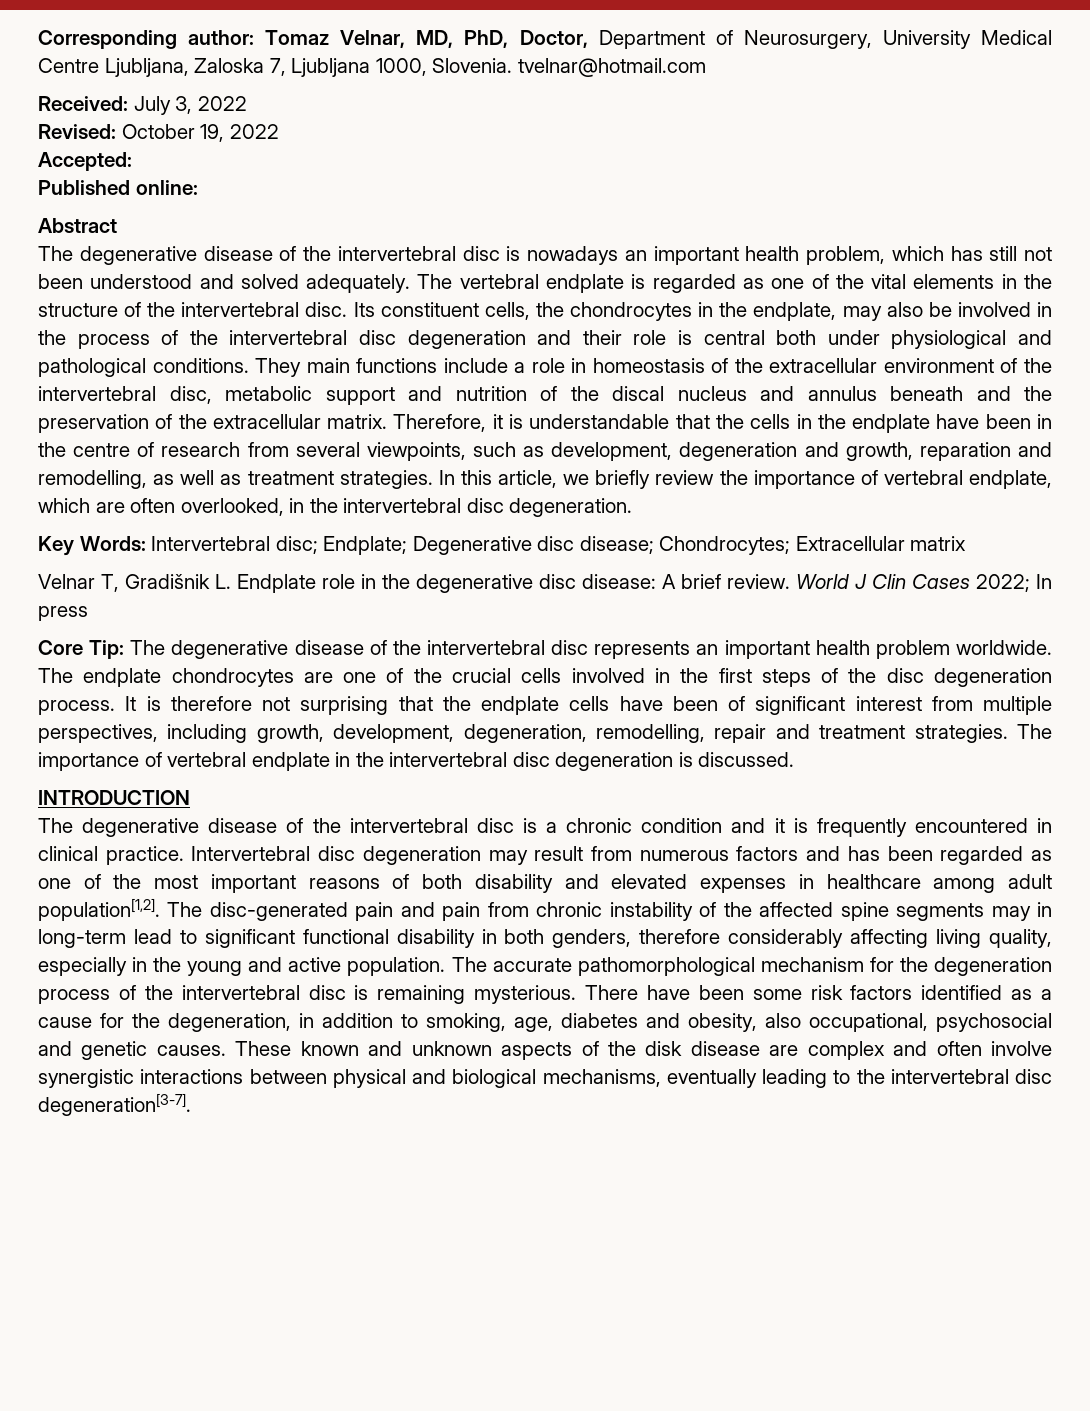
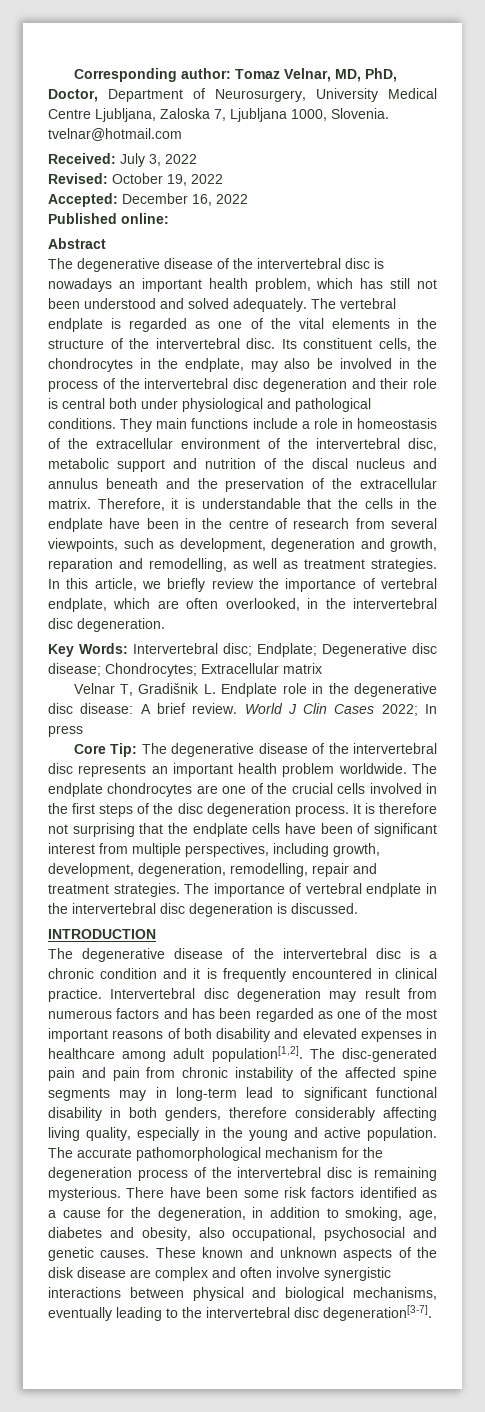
(132, 161) none -> [122,193,248,206] December 16, 2022

